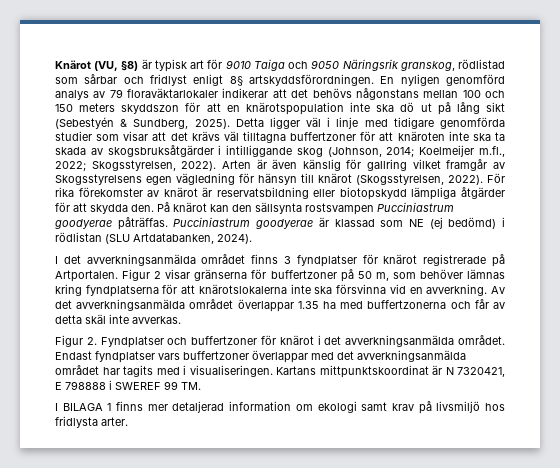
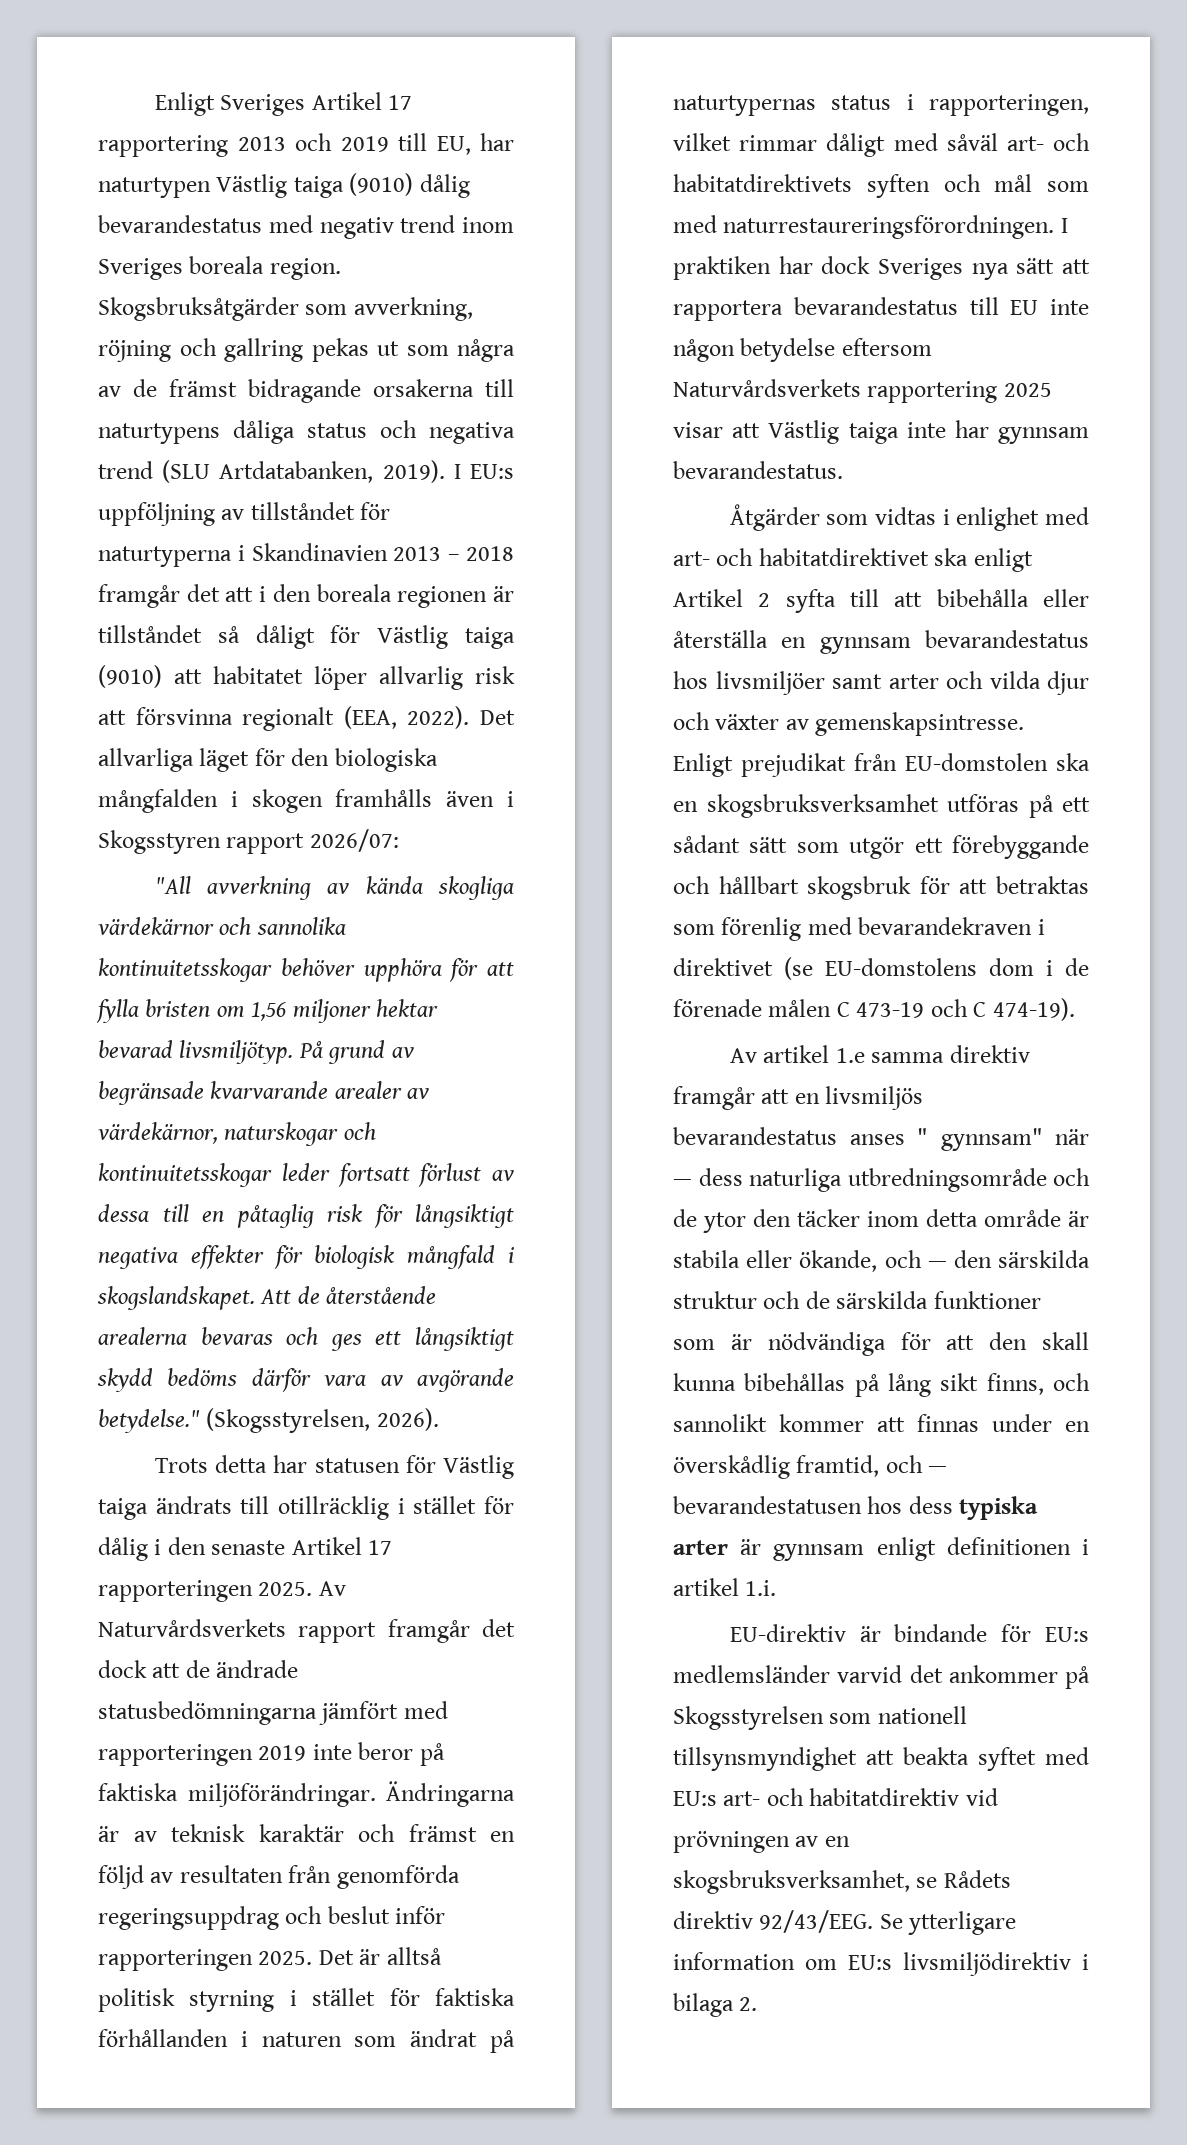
[55,59,505,72] [55,74,505,86] [55,88,506,100] [55,102,505,115] [55,117,506,129] [55,131,506,143] [55,145,505,157] [55,159,505,171] [55,173,505,185] [55,187,505,200] [55,202,454,215] [55,217,505,230] [55,232,252,244] [55,254,506,267] [55,269,505,282] [55,284,506,297] [55,299,505,312] [55,314,181,324] [55,335,506,348] [55,350,466,363] [55,365,505,378] [55,380,201,390] [55,401,505,414] [55,416,128,428] Knärot (VU, §8) är typisk art för 9010 Taiga och 9050 Näringsrik granskog, rödlistad som sårbar och fridlyst enligt 8§ artskyddsförordningen. En nyligen genomförd analys av 79 floraväktarlokaler indikerar att det behövs någonstans mellan 100 och 150 meters skyddszon för att en knärotspopulation inte ska dö ut på lång sikt (Sebestyén & Sundberg, 2025). Detta ligger väl i linje med tidigare genomförda studier som visar att det krävs väl tilltagna buffertzoner för att knäroten inte ska ta skada av skogsbruksåtgärder i intilliggande skog (Johnson, 2014; Koelmeijer m.fl., 2022; Skogsstyrelsen, 2022). Arten är även känslig för gallring vilket framgår av Skogsstyrelsens egen vägledning för hänsyn till knärot (Skogsstyrelsen, 2022). För rika förekomster av knärot är reservatsbildning eller biotopskydd lämpliga åtgärder för att skydda den. På knärot kan den sällsynta rostsvampen Pucciniastrum goodyerae påträffas. Pucciniastrum goodyerae är klassad som NE (ej bedömd) i rödlistan (SLU Artdatabanken, 2024). // I det avverkningsanmälda området finns 3 fyndplatser för knärot registrerade på Artportalen. Figur 2 visar gränserna för buffertzoner på 50 m, som behöver lämnas kring fyndplatserna för att knärotslokalerna inte ska försvinna vid en avverkning. Av det avverkningsanmälda området överlappar 1.35 ha med buffertzonerna och får av detta skäl inte avverkas. // Figur 2. Fyndplatser och buffertzoner för knärot i det avverkningsanmälda området. Endast fyndplatser vars buffertzoner överlappar med det avverkningsanmälda området har tagits med i visualiseringen. Kartans mittpunktskoordinat är N 7320421, E 798888 i SWEREF 99 TM. // I BILAGA 1 finns mer detaljerad information om ekologi samt krav på livsmiljö hos fridlysta arter. -> [154,92,413,116] [98,133,514,157] [98,173,470,198] [98,215,514,239] [98,256,341,280] [98,297,473,321] [98,338,515,362] [98,379,514,403] [98,420,515,444] [98,460,514,483] [98,502,391,526] [98,543,514,567] [98,584,514,608] [98,625,515,649] [98,665,515,690] [98,706,515,731] [98,748,438,772] [98,789,514,813] [98,829,399,854] [154,876,514,900] [98,917,346,935] [98,958,514,982] [96,999,439,1023] [98,1040,414,1064] [98,1081,430,1105] [98,1122,376,1146] [98,1163,514,1187] [98,1204,514,1228] [98,1245,514,1269] [97,1286,437,1310] [98,1327,514,1351] [97,1368,514,1392] [98,1408,439,1433] [154,1455,514,1479] [98,1496,514,1520] [98,1537,393,1561] [98,1580,346,1602] [98,1619,515,1643] [98,1660,299,1678] [98,1701,448,1725] [98,1742,445,1766] [98,1781,515,1807] [98,1824,515,1842] [98,1865,460,1889] [98,1906,446,1930] [98,1947,442,1971] [98,1988,515,2012] [98,2029,515,2053] [673,94,1089,116] [673,133,1090,157] [673,174,1089,198] [673,215,1068,239] [673,256,1090,280] [673,297,1089,321] [673,338,932,362] [673,379,1052,403] [673,420,1089,444] [673,461,843,479] [729,504,1089,531] [673,548,1033,572] [673,589,1089,613] [673,630,1089,654] [673,671,1089,695] [673,712,1025,736] [673,753,1090,777] [673,794,1090,818] [673,835,1089,859] [673,876,1089,900] [673,917,1045,941] [673,957,1089,980] [673,998,1075,1021] [729,1045,1030,1063] [673,1086,924,1110] [673,1127,1089,1151] [673,1168,1090,1192] [673,1209,1089,1233] [673,1250,1090,1272] [673,1291,1041,1309] [673,1332,1089,1356] [673,1373,1090,1397] [673,1414,1090,1432] [673,1455,948,1479] [673,1496,1039,1520] [673,1537,1089,1561] [673,1578,777,1596] [729,1624,1089,1642] [673,1665,1090,1689] [673,1706,967,1730] [673,1747,1089,1771] [673,1788,998,1806] [673,1831,850,1853] [673,1870,1011,1894] [673,1910,1017,1935] [673,1952,1089,1976] [673,1993,758,2017] Enligt Sveriges Artikel 17 rapportering 2013 och 2019 till EU, har naturtypen Västlig taiga (9010) dålig bevarandestatus med negativ trend inom Sveriges boreala region. Skogsbruksåtgärder som avverkning, röjning och gallring pekas ut som några av de främst bidragande orsakerna till naturtypens dåliga status och negativa trend (SLU Artdatabanken, 2019). I EU:s uppföljning av tillståndet för naturtyperna i Skandinavien 2013 – 2018 framgår det att i den boreala regionen är tillståndet så dåligt för Västlig taiga (9010) att habitatet löper allvarlig risk att försvinna regionalt (EEA, 2022). Det allvarliga läget för den biologiska mångfalden i skogen framhålls även i Skogsstyren rapport 2026/07: // "All avverkning av kända skogliga värdekärnor och sannolika kontinuitetsskogar behöver upphöra för att fylla bristen om 1,56 miljoner hektar bevarad livsmiljötyp. På grund av begränsade kvarvarande arealer av värdekärnor, naturskogar och kontinuitetsskogar leder fortsatt förlust av dessa till en påtaglig risk för långsiktigt negativa effekter för biologisk mångfald i skogslandskapet. Att de återstående arealerna bevaras och ges ett långsiktigt skydd bedöms därför vara av avgörande betydelse." (Skogsstyrelsen, 2026). // Trots detta har statusen för Västlig taiga ändrats till otillräcklig i stället för dålig i den senaste Artikel 17 rapporteringen 2025. Av Naturvårdsverkets rapport framgår det dock att de ändrade statusbedömningarna jämfört med rapporteringen 2019 inte beror på faktiska miljöförändringar. Ändringarna är av teknisk karaktär och främst en följd av resultaten från genomförda regeringsuppdrag och beslut inför rapporteringen 2025. Det är alltså politisk styrning i stället för faktiska förhållanden i naturen som ändrat på naturtypernas status i rapporteringen, vilket rimmar dåligt med såväl art- och habitatdirektivets syften och mål som med naturrestaureringsförordningen. I praktiken har dock Sveriges nya sätt att rapportera bevarandestatus till EU inte någon betydelse eftersom Naturvårdsverkets rapportering 2025 visar att Västlig taiga inte har gynnsam bevarandestatus. // Åtgärder som vidtas i enlighet med art- och habitatdirektivet ska enligt Artikel 2 syfta till att bibehålla eller återställa en gynnsam bevarandestatus hos livsmiljöer samt arter och vilda djur och växter av gemenskapsintresse. Enligt prejudikat från EU-domstolen ska en skogsbruksverksamhet utföras på ett sådant sätt som utgör ett förebyggande och hållbart skogsbruk för att betraktas som förenlig med bevarandekraven i direktivet (se EU-domstolens dom i de förenade målen C 473-19 och C 474-19). // Av artikel 1.e samma direktiv framgår att en livsmiljös bevarandestatus anses " gynnsam" när — dess naturliga utbredningsområde och de ytor den täcker inom detta område är stabila eller ökande, och — den särskilda struktur och de särskilda funktioner som är nödvändiga för att den skall kunna bibehållas på lång sikt finns, och sannolikt kommer att finnas under en överskådlig framtid, och — bevarandestatusen hos dess typiska arter är gynnsam enligt definitionen i artikel 1.i. // EU-direktiv är bindande för EU:s medlemsländer varvid det ankommer på Skogsstyrelsen som nationell tillsynsmyndighet att beakta syftet med EU:s art- och habitatdirektiv vid prövningen av en skogsbruksverksamhet, se Rådets direktiv 92/43/EEG. Se ytterligare information om EU:s livsmiljödirektiv i bilaga 2.

